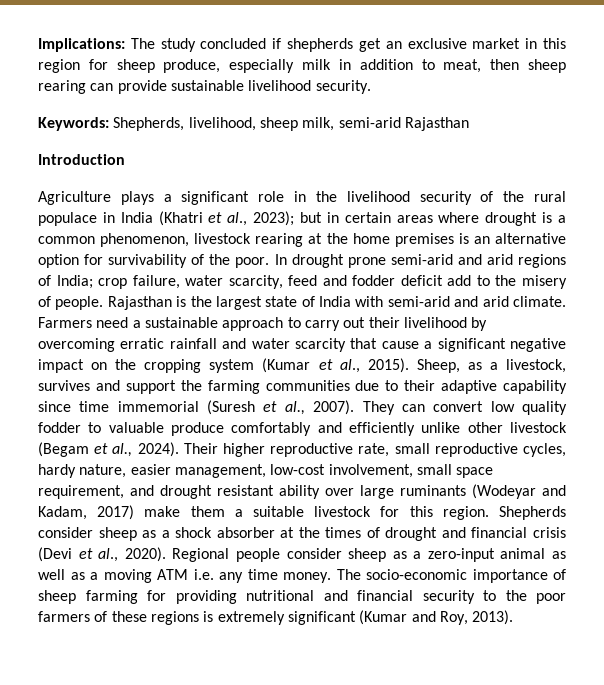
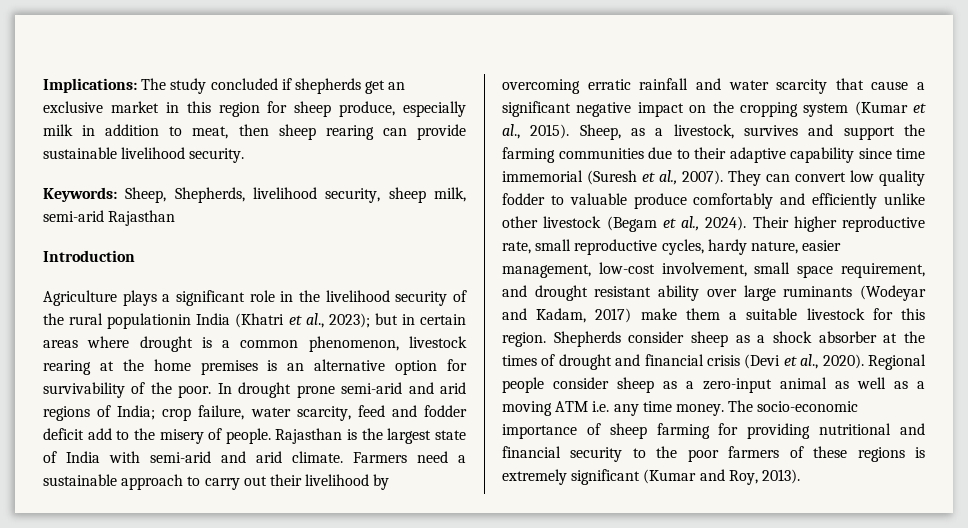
[113,117,256,131] Shepherds, livelihood, -> [125,187,381,203] Sheep, Shepherds, livelihood security,
[38,212,115,226] populace in -> [107,313,192,329] populationin

